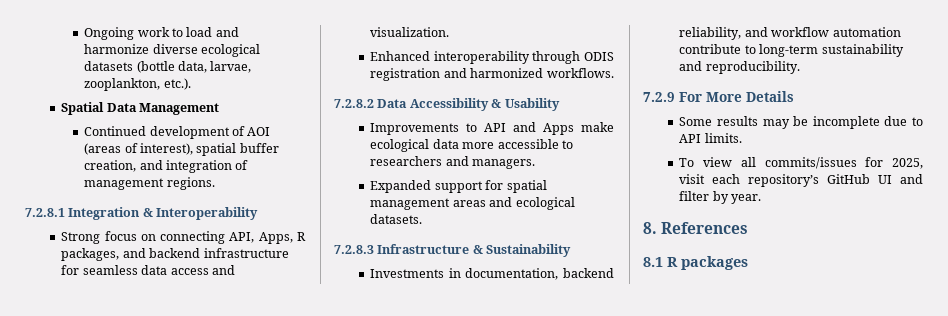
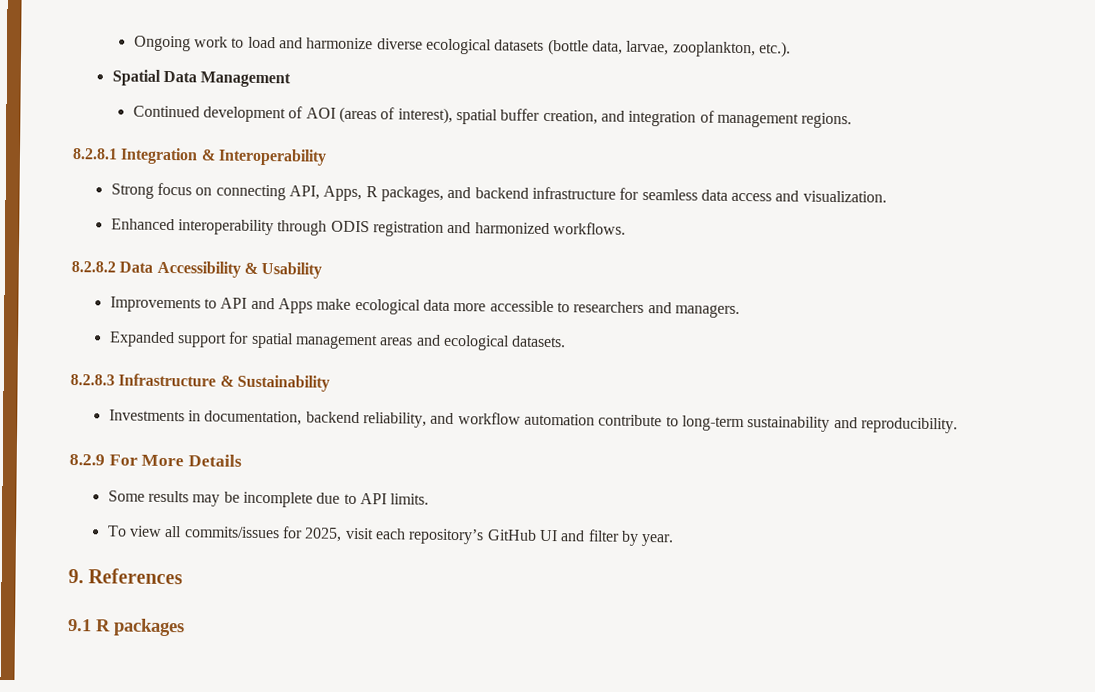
[25,208,65,217] 7.2.8.1 -> [72,148,118,160] 8.2.8.1
[334,99,374,108] 7.2.8.2 -> [71,261,116,273] 8.2.8.2
[334,245,374,254] 7.2.8.3 -> [70,374,115,386] 8.2.8.3
[643,92,675,102] 7.2.9 -> [69,454,105,466] 8.2.9
[643,222,657,234] 8. -> [68,568,84,584] 9.
[643,257,663,267] 8.1 -> [67,618,92,632] 9.1

